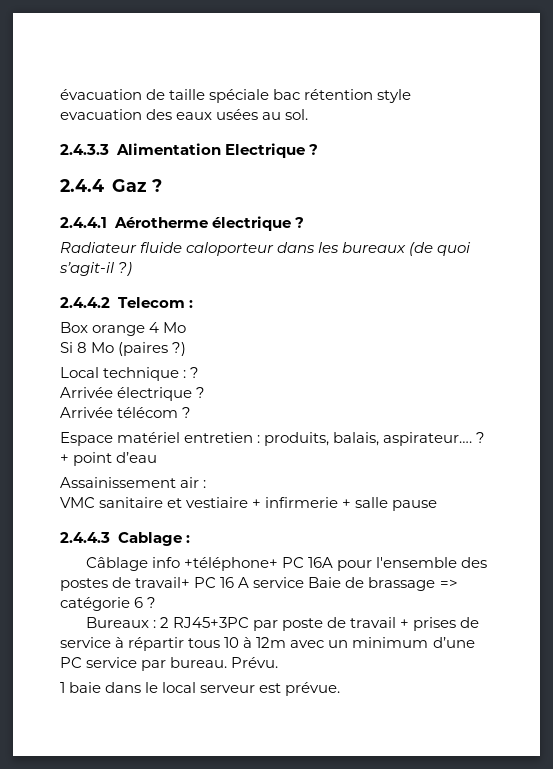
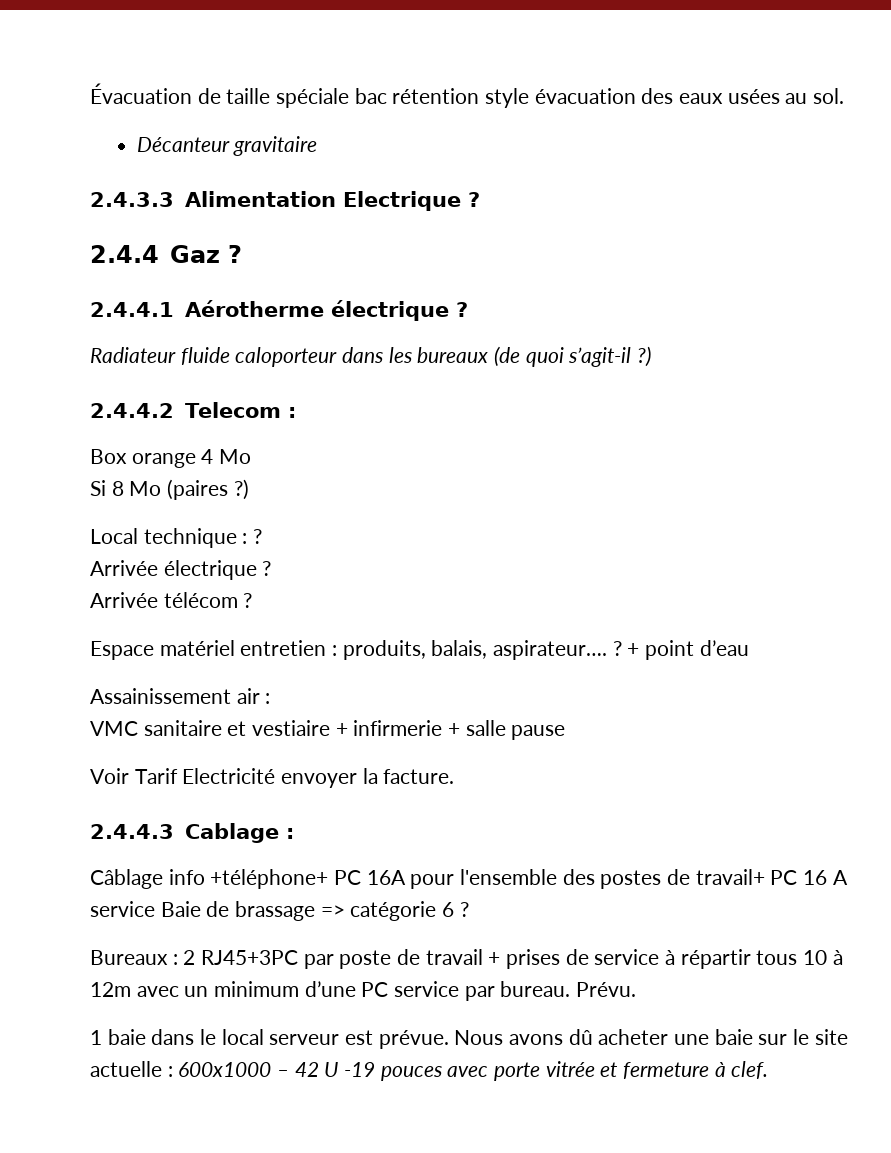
[60,89,142,100] évacuation -> [90,83,192,104] Évacuation
[60,109,142,120] evacuation -> [534,88,636,104] évacuation
(309, 114) none -> [136,136,318,156] // Décanteur gravitaire
(438, 505) none -> [90,768,455,788] // Voir Tarif Electricité envoyer la facture.
(341, 689) none -> [454,1029,848,1045] [90,1061,769,1081] Nous avons dû acheter une baie sur le site actuelle : 600x1000 – 42 U -19 pouces avec porte vitrée et fermeture à clef.

